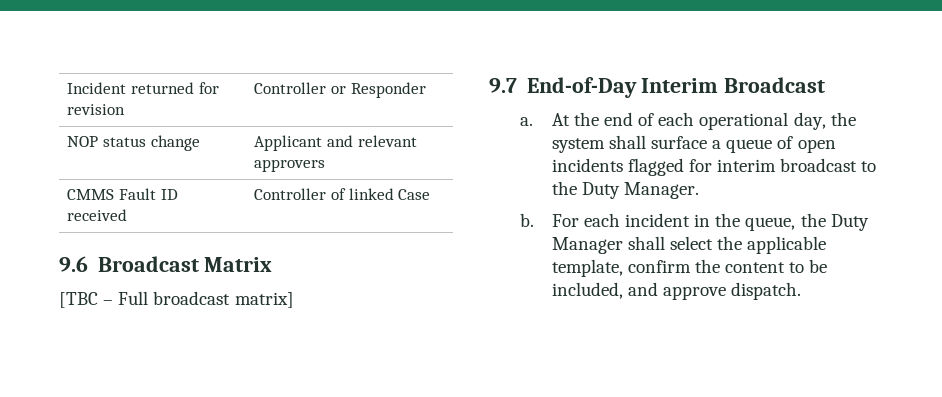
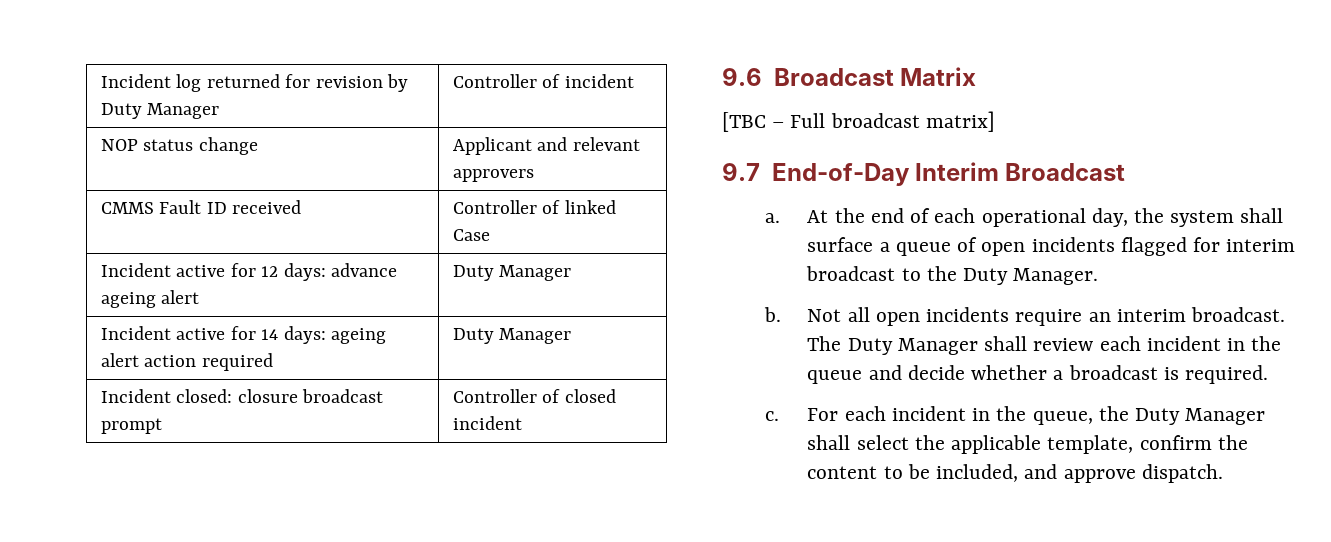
[67,82,127,94] Incident -> [100,74,202,92] Incident log
[254,82,426,98] | Controller or Responder -> [387,74,409,92] [100,103,220,119] [452,74,634,88] by Duty Manager | Controller of incident
(431, 194) none -> [100,263,398,281] [100,290,200,308] [452,265,572,281] [100,326,387,344] [100,353,273,371] [452,328,572,344] [100,389,384,403] [100,418,162,434] [452,389,616,403] [452,416,522,430] // Incident active for 12 days: advance ageing alert | Duty Manager // Incident active for 14 days: ageing alert action required | Duty Manager // Incident closed: closure broadcast prompt | Controller of closed incident
(535, 220) none -> [807,307,1285,326] [807,336,1282,355] [807,365,1268,384] [764,411,779,421] Not all open incidents require an interim broadcast. The Duty Manager shall review each incident in the queue and decide whether a broadcast is required. // c.

